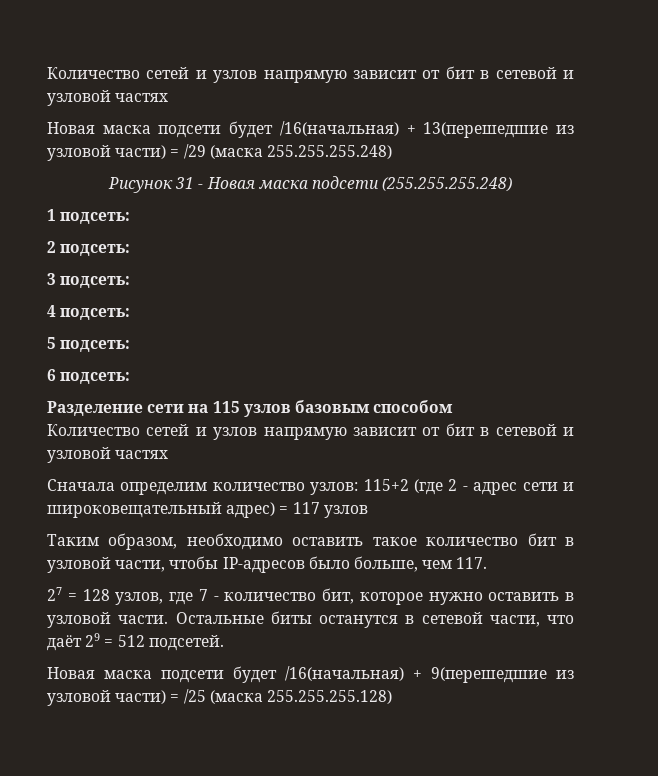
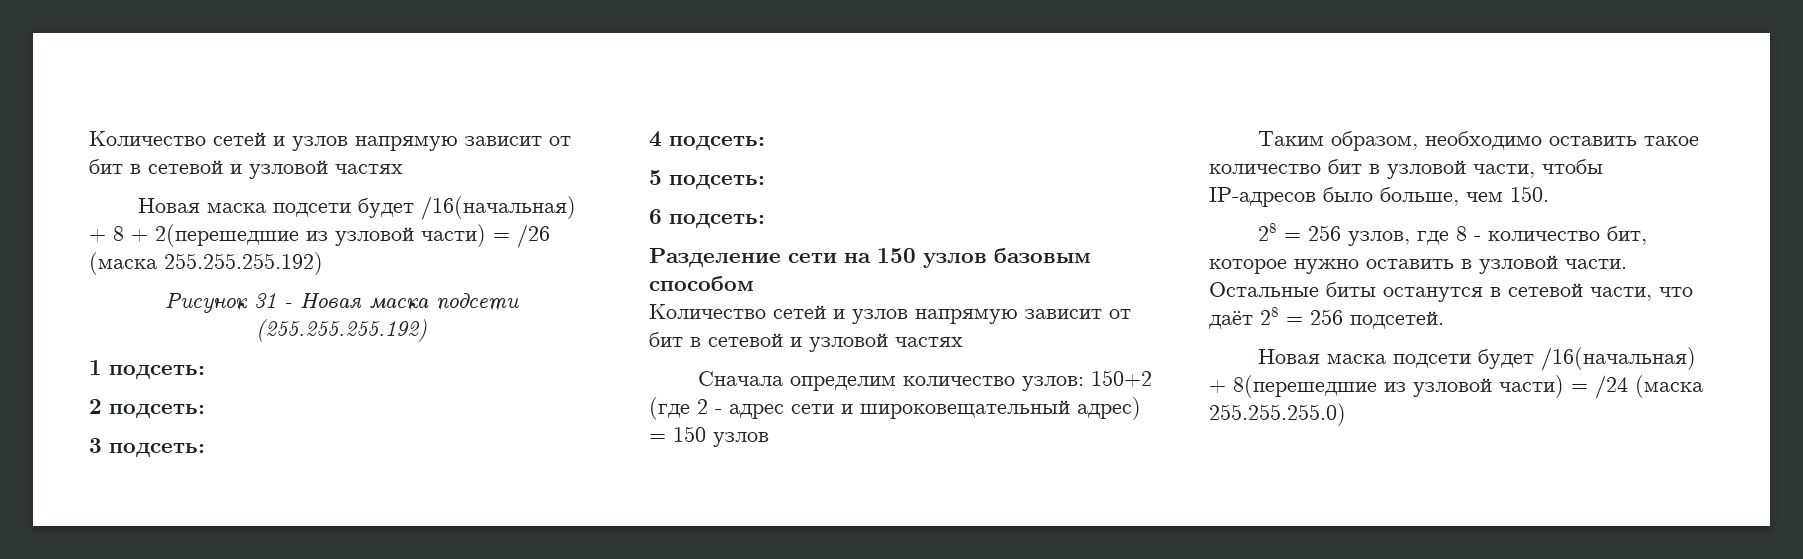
[423,122,574,138] [47,144,392,161] 13(перешедшие из узловой части) = /29 (маска 255.255.255.248) -> [113,224,550,248] [89,252,323,275] 8 + 2(перешедшие из узловой части) = /26 (маска 255.255.255.192)
[382,177,513,192] (255.255.255.248) -> [256,319,427,342] (255.255.255.192)
[212,401,240,413] 115 -> [877,248,916,263] 150
[363,479,409,491] 115+2 -> [1091,370,1153,387] 150+2
[292,502,320,514] 117 -> [673,426,706,442] 150
[456,557,488,569] [47,587,110,601] 117. // 27 = 128 -> [1510,186,1549,202] [1258,223,1342,241] 150. // 28 = 256
[198,589,208,601] 7 -> [1456,226,1468,241] 8
[85,633,145,647] 29 = 512 -> [1260,307,1343,325] 28 = 256
[431,667,574,683] [47,689,392,706] 9(перешедшие из узловой части) = /25 (маска 255.255.255.128) -> [1233,375,1703,399] [1209,403,1346,426] 8(перешедшие из узловой части) = /24 (маска 255.255.255.0)

